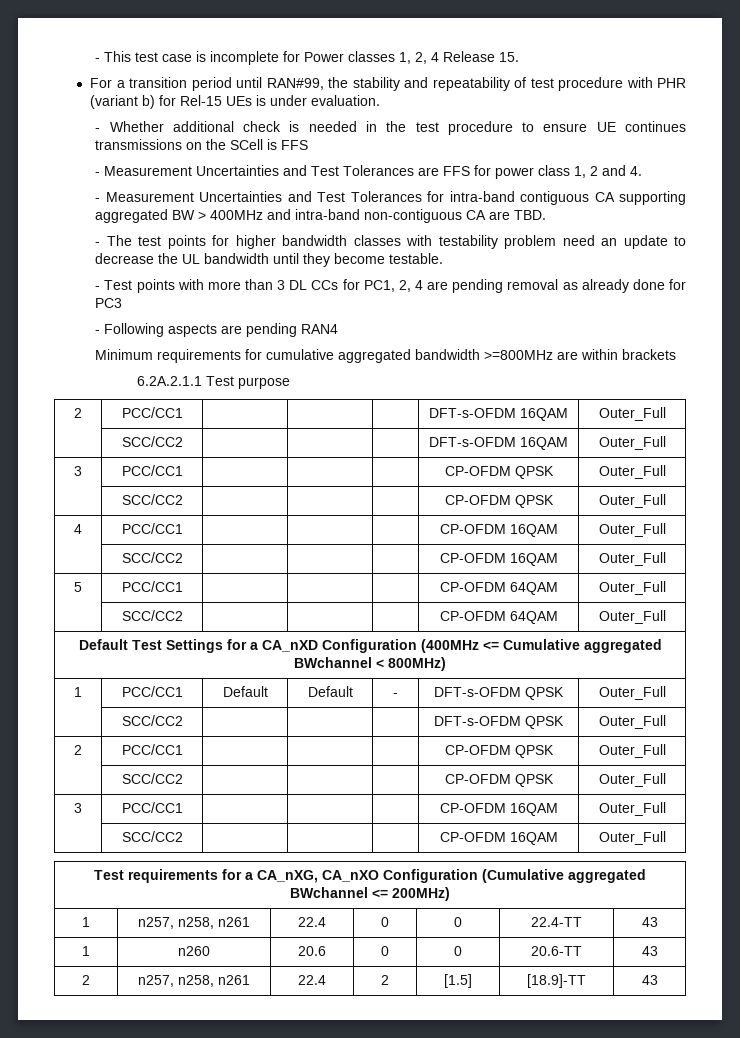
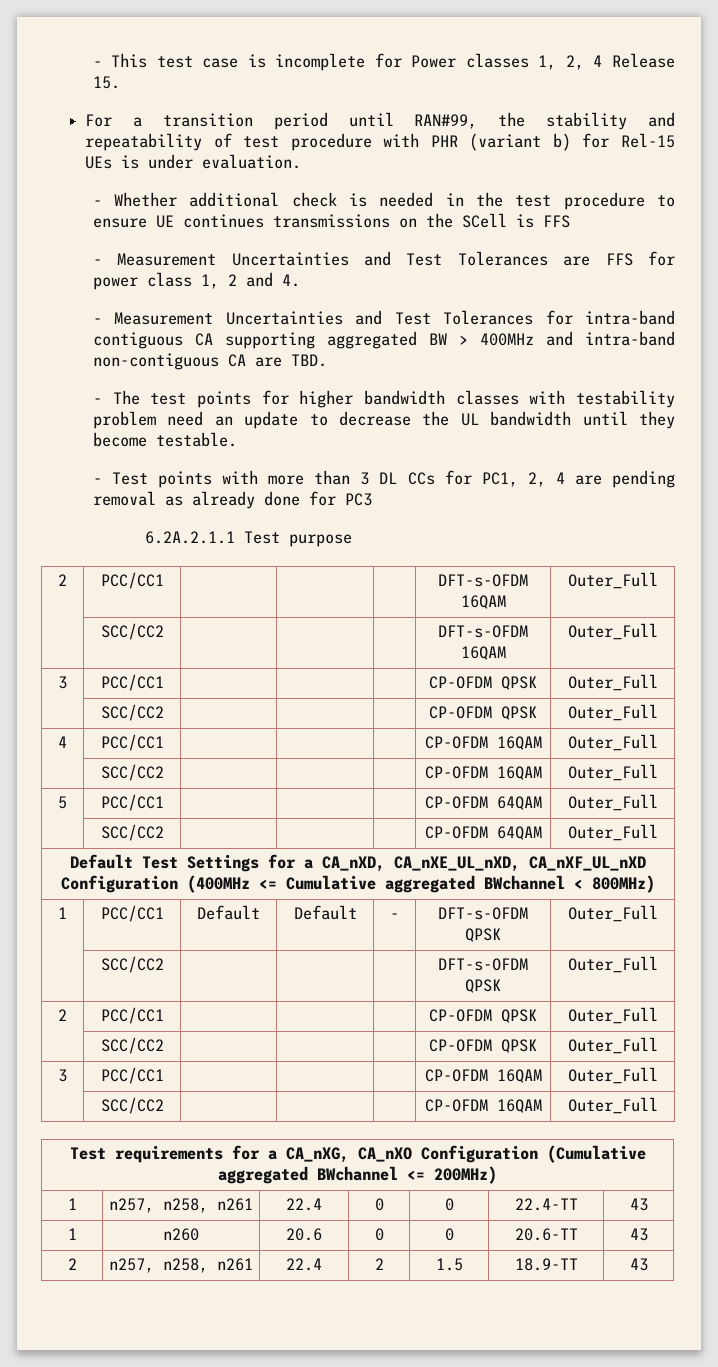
[95,323,339,337] [95,349,677,363] // - Following aspects are pending RAN4 // Minimum requirements for cumulative aggregated bandwidth >=800MHz are within brackets -> (372, 499) none
[261,640,318,652] CA_nXD -> [322,856,646,872] CA_nXD, CA_nXE_UL_nXD, CA_nXF_UL_nXD
[444,974,472,988] [527,974,586,988] [1.5] | [18.9]-TT -> [435,1258,463,1271] [514,1258,578,1271] 1.5 | 18.9-TT

